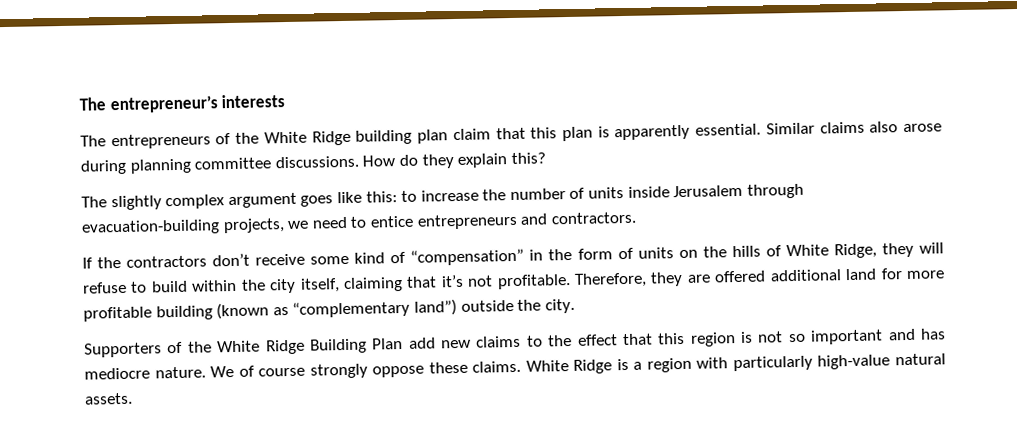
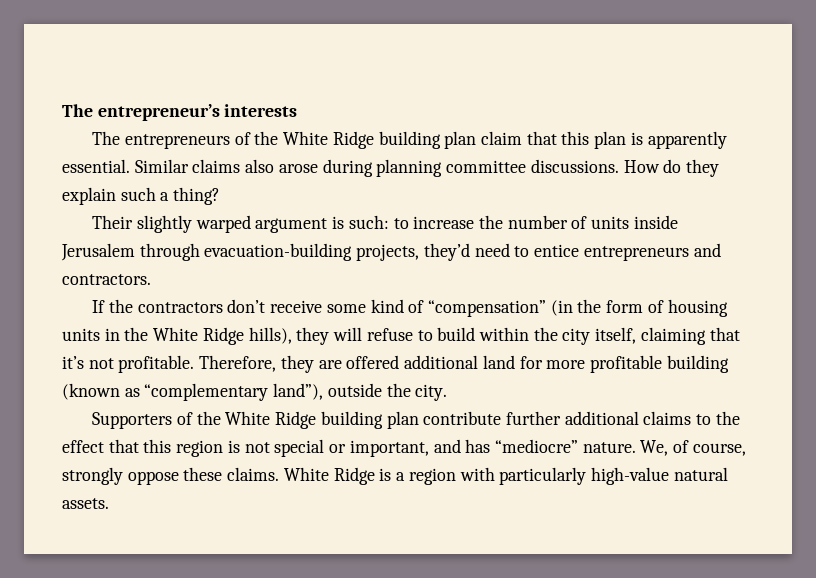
[510,152,546,165] [81,191,398,211] this? // The slightly complex argument goes like this: -> [120,187,221,205] [92,215,389,233] such a thing? // Their slightly warped argument is such:
[287,220,310,229] we -> [423,243,470,261] they’d
[529,249,544,261] in -> [550,300,573,316] (in
[637,243,877,259] units on the hills of White Ridge, -> [667,299,728,317] [62,327,292,345] housing units in the White Ridge hills),
[413,299,457,316] land”) -> [273,383,324,400] land”),
[309,337,472,354] Building Plan add new -> [320,411,639,429] building plan contribute further additional
[788,328,947,345] [84,365,306,380] so important and has mediocre nature. We of course -> [274,439,746,457] special or important, and has “mediocre” nature. We, of course,

